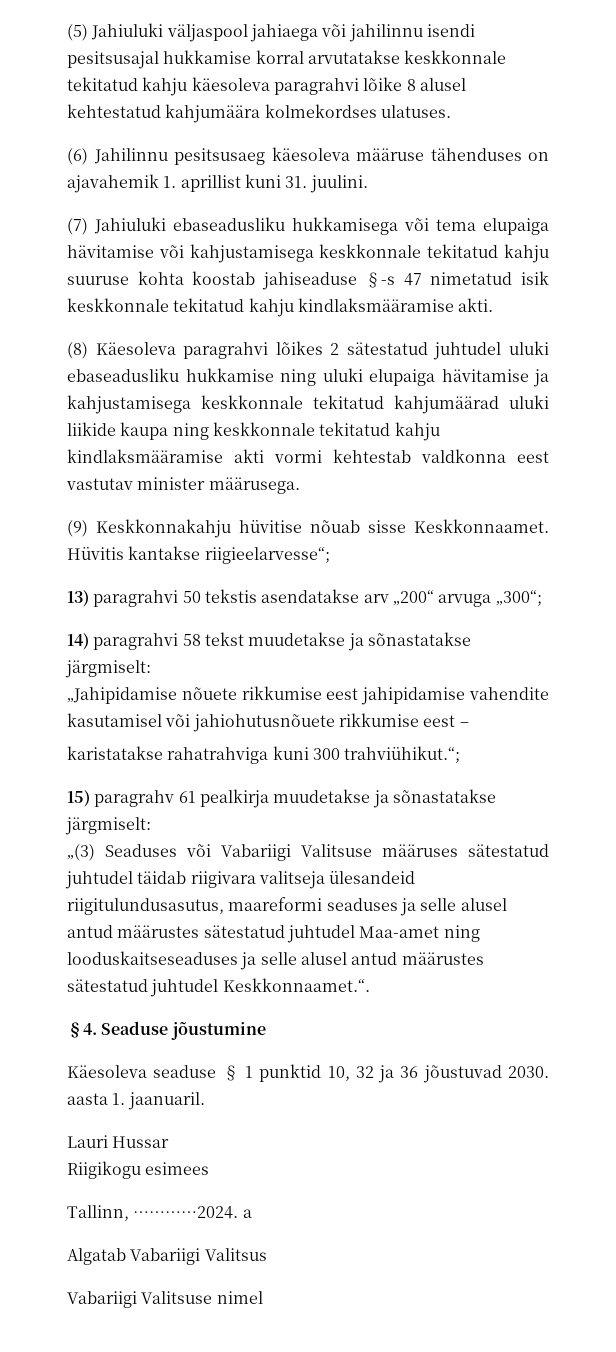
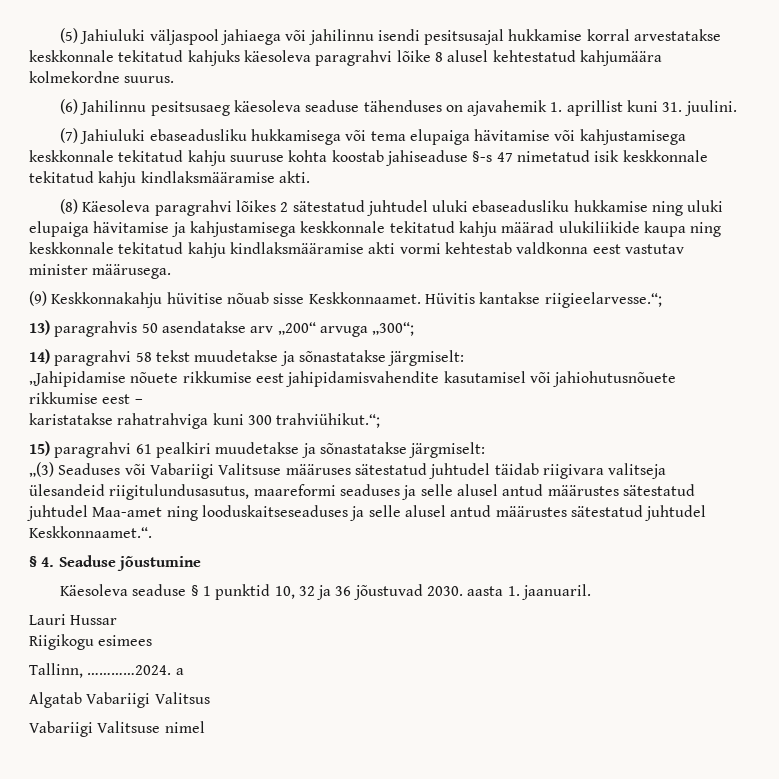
[307,50,507,64] [67,77,188,96] arvutatakse keskkonnale tekitatud kahju -> [634,29,722,41] [29,50,240,66] arvestatakse keskkonnale tekitatud kahjuks
[264,104,451,118] kolmekordses ulatuses. -> [29,71,175,83] kolmekordne suurus.
[356,148,424,161] määruse -> [305,100,360,112] seaduse
[394,395,549,414] [67,422,116,436] kahjumäärad uluki liikide -> [458,221,640,237] kahju määrad ulukiliikide
[204,547,330,564] riigieelarvesse“; -> [544,292,662,308] riigieelarvesse.“;
[93,589,257,607] paragrahvi 50 tekstis -> [54,321,158,337] paragrahvis 50
[361,687,549,705] jahipidamise vahendite -> [286,371,440,387] jahipidamisvahendite
[94,789,269,808] paragrahv 61 pealkirja -> [54,442,211,458] paragrahvi 61 pealkiri
[67,1022,97,1038] §4. -> [29,556,55,567] § 4.

